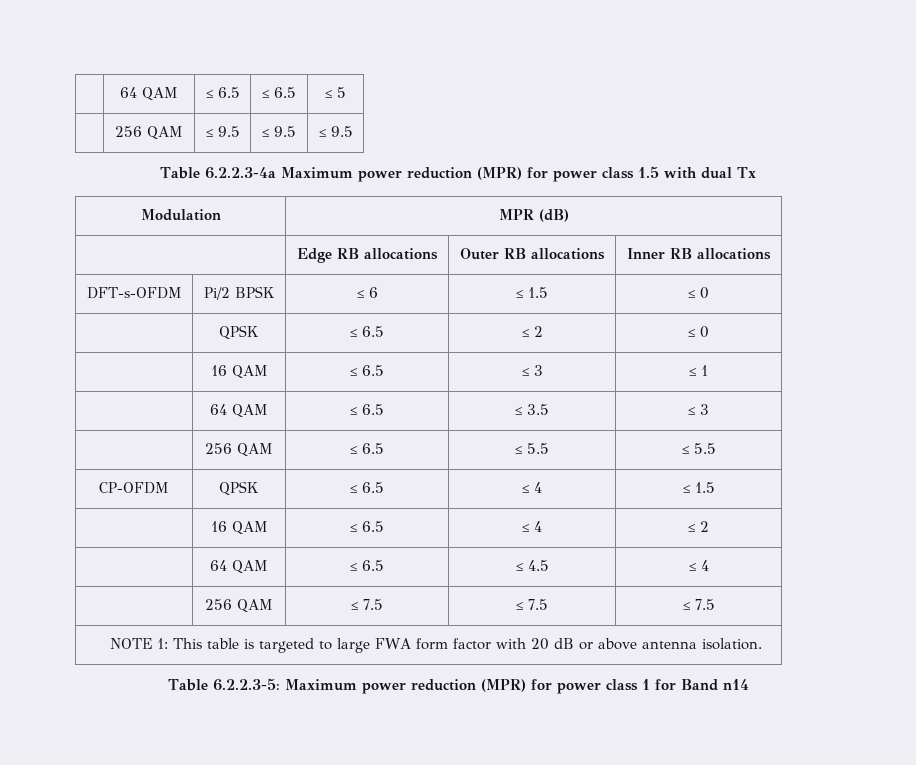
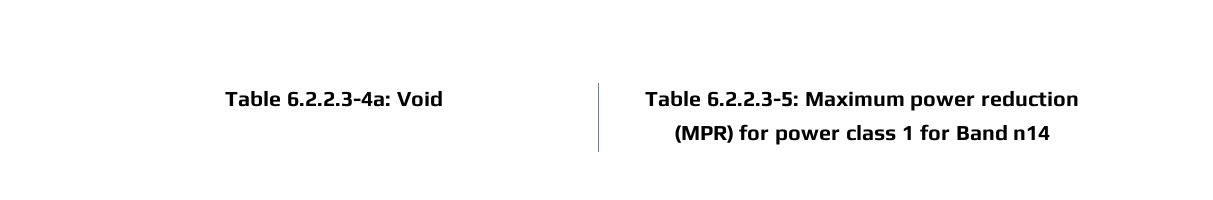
[120,87,178,101] [205,87,240,98] [262,87,296,98] [325,87,346,98] [115,126,183,140] [205,126,240,137] [262,126,296,137] [318,126,353,137] [160,166,756,182] [140,209,221,221] [498,209,569,222] [297,248,438,263] [460,248,605,260] [627,248,772,260] [86,287,182,299] [203,286,275,300] [356,287,378,298] [516,287,548,298] [688,287,710,299] [219,325,259,340] [350,326,384,337] [521,326,543,337] [688,326,710,338] [210,365,268,379] [350,365,384,376] [521,365,543,376] [689,365,709,376] [210,404,268,418] [350,404,384,415] [515,404,549,415] [688,404,710,415] [205,443,273,457] [350,443,384,454] [515,443,549,454] [681,443,716,454] [99,482,169,494] [219,481,259,496] [350,482,384,493] [522,482,542,493] [682,482,715,493] [210,521,268,535] [350,521,384,532] [522,521,542,532] [688,521,710,532] [210,560,268,574] [350,560,384,571] [515,560,549,571] [688,560,709,571] [205,599,273,613] [351,599,383,610] [516,599,548,610] [682,599,715,610] [109,638,762,653] | 64 QAM | ≤ 6.5 | ≤ 6.5 | ≤ 5 // | 256 QAM | ≤ 9.5 | ≤ 9.5 | ≤ 9.5 // Table 6.2.2.3-4a Maximum power reduction (MPR) for power class 1.5 with dual Tx // Modulation | MPR (dB) // | Edge RB allocations | Outer RB allocations | Inner RB allocations // DFT-s-OFDM | Pi/2 BPSK | ≤ 6 | ≤ 1.5 | ≤ 0 // | QPSK | ≤ 6.5 | ≤ 2 | ≤ 0 // | 16 QAM | ≤ 6.5 | ≤ 3 | ≤ 1 // | 64 QAM | ≤ 6.5 | ≤ 3.5 | ≤ 3 // | 256 QAM | ≤ 6.5 | ≤ 5.5 | ≤ 5.5 // CP-OFDM | QPSK | ≤ 6.5 | ≤ 4 | ≤ 1.5 // | 16 QAM | ≤ 6.5 | ≤ 4 | ≤ 2 // | 64 QAM | ≤ 6.5 | ≤ 4.5 | ≤ 4 // | 256 QAM | ≤ 7.5 | ≤ 7.5 | ≤ 7.5 // NOTE 1: This table is targeted to large FWA form factor with 20 dB or above antenna isolation. -> [225,90,443,107] Table 6.2.2.3-4a: Void

